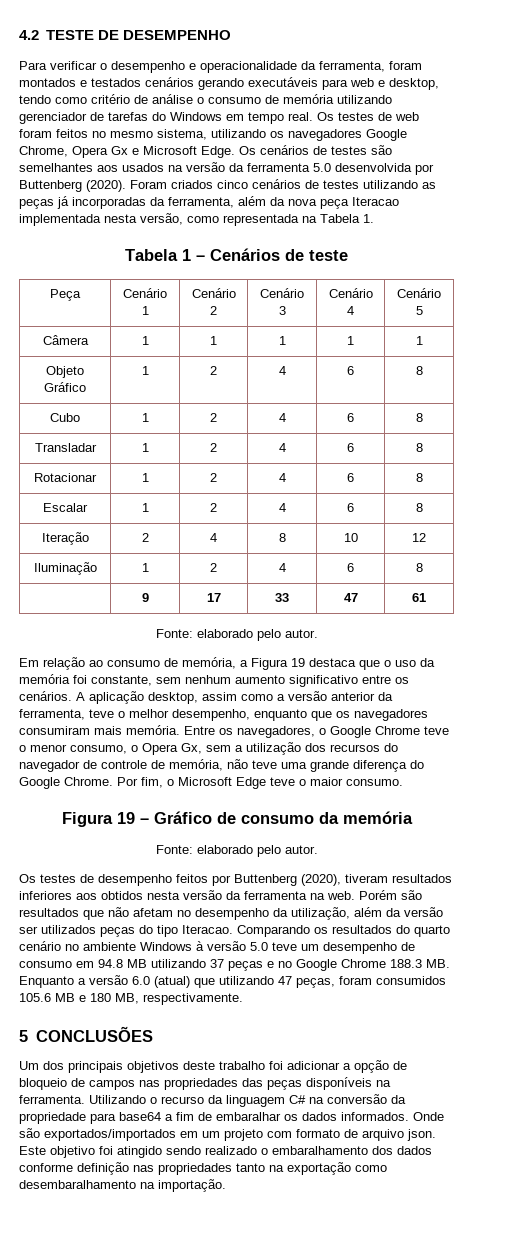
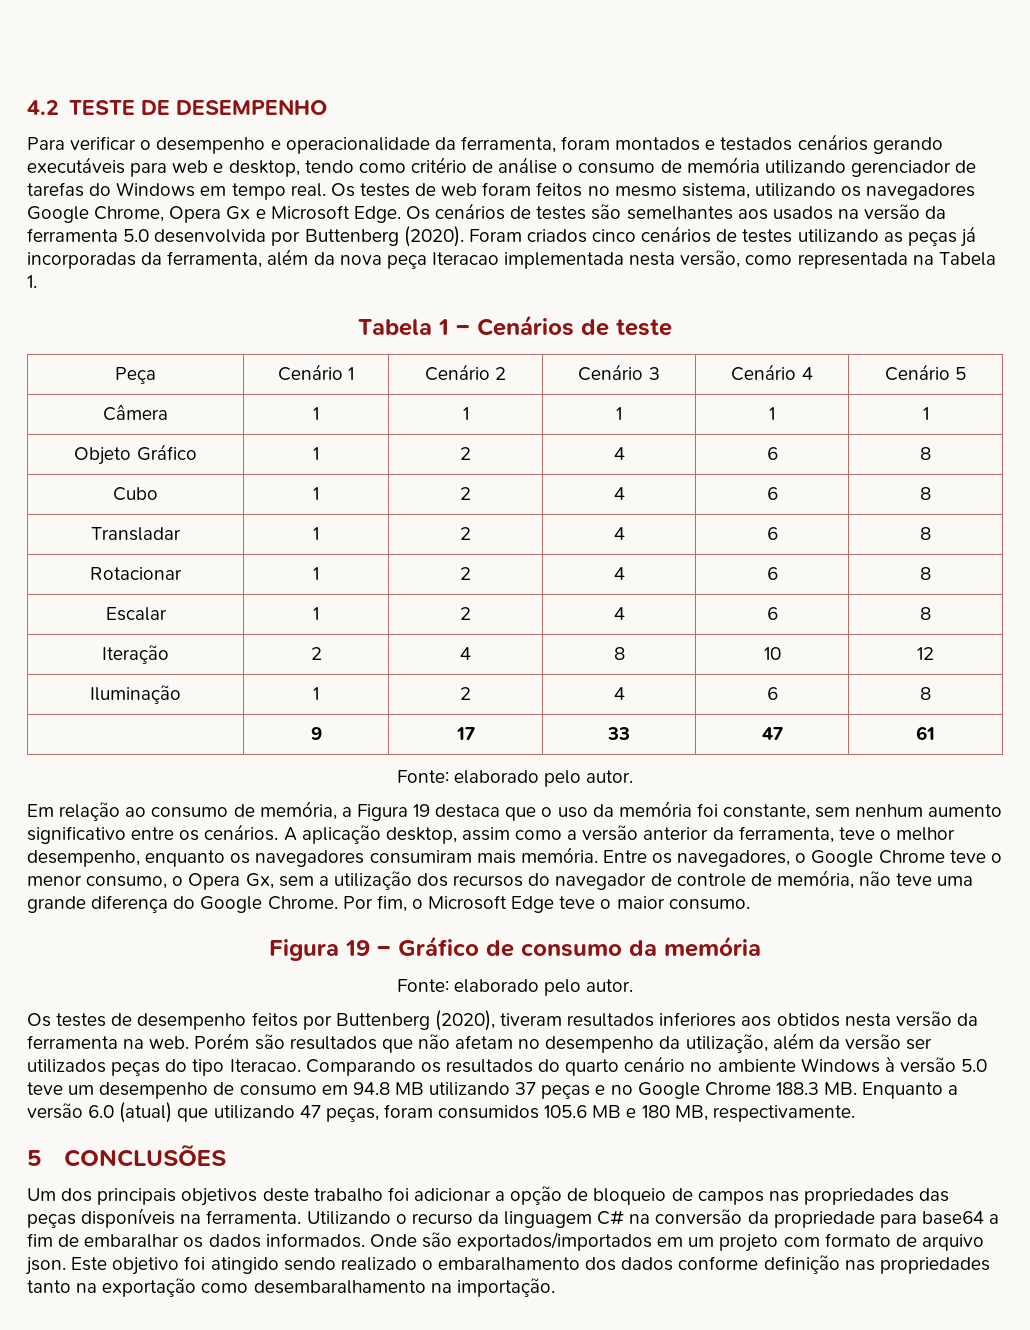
[311,711,332,721] que -> (226, 858) none

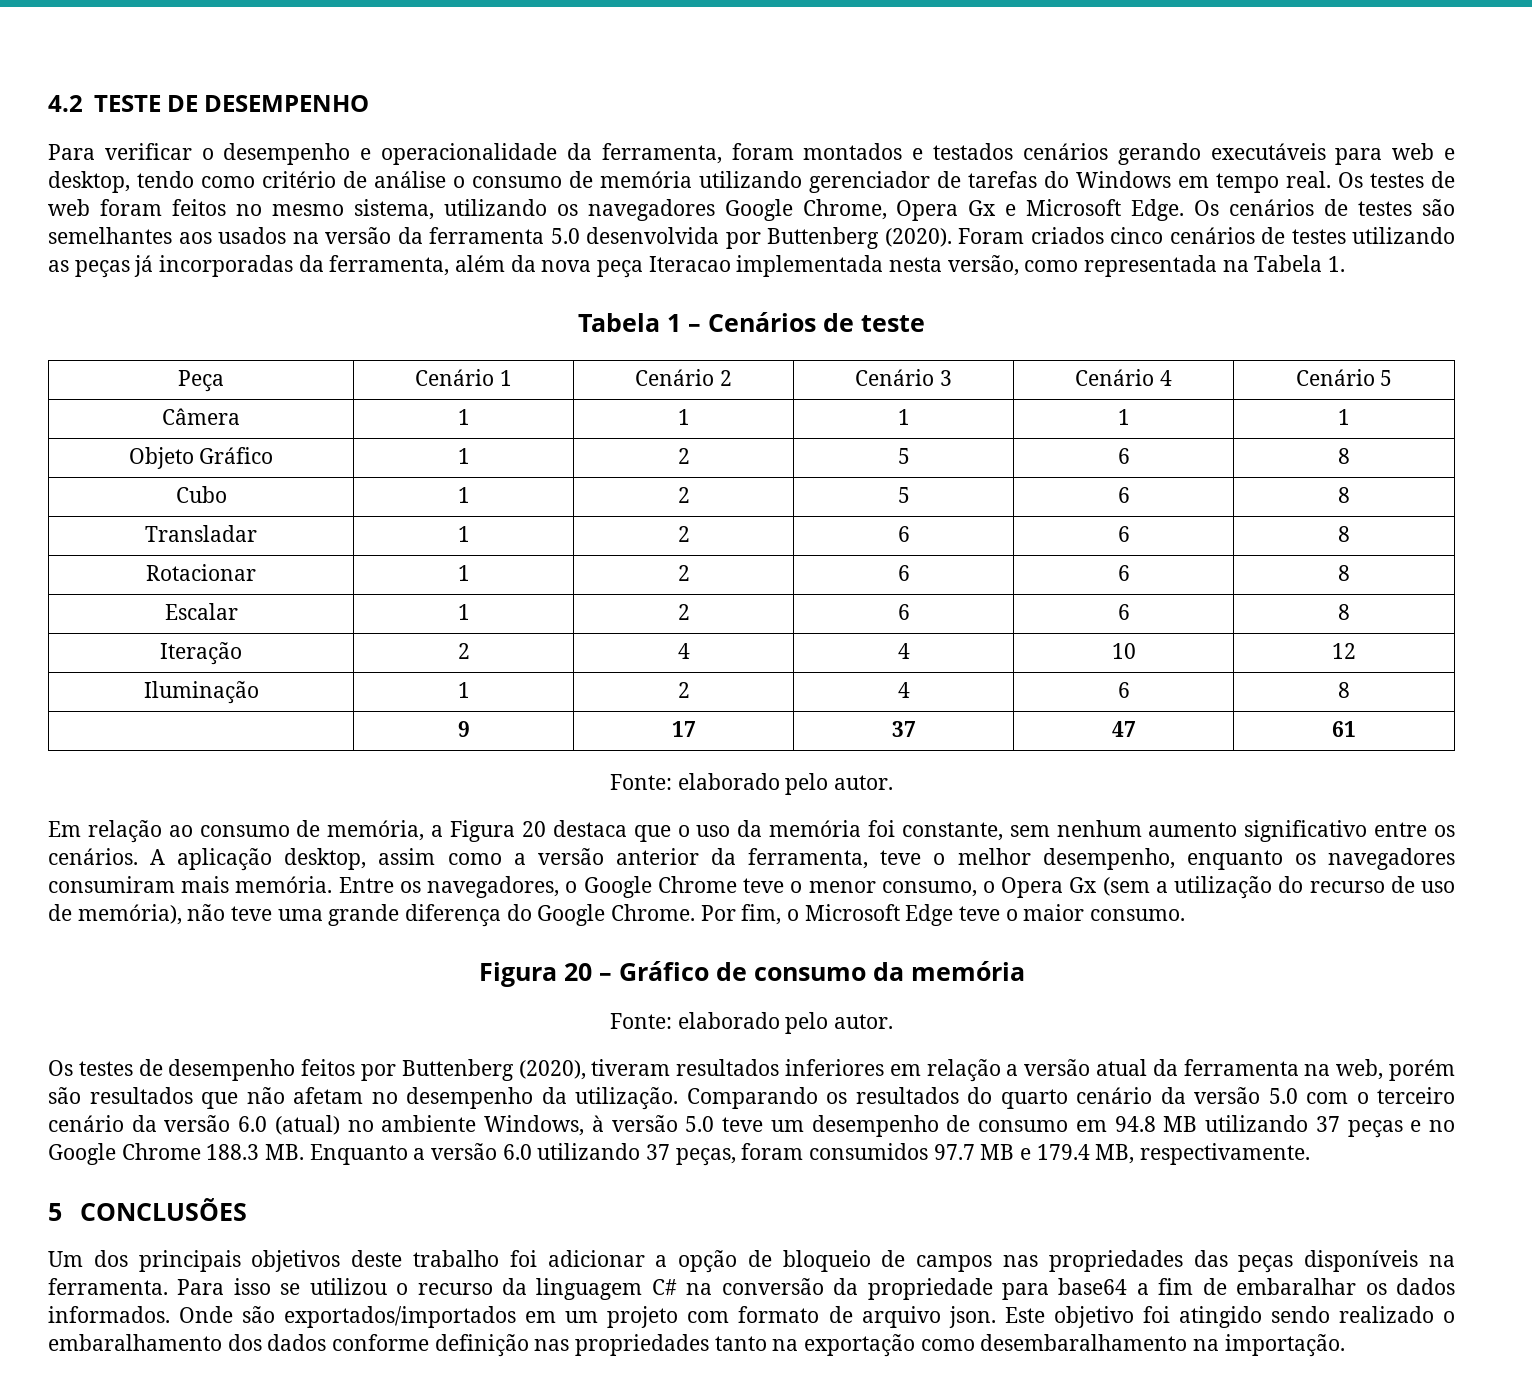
[613,447,625,460] 4 -> [897,448,910,464] 5
[613,487,625,500] 4 -> [897,487,910,503] 5
[613,527,625,540] 4 -> [897,526,910,542] 6
[613,567,625,580] 4 -> [897,565,910,581] 6
[613,607,625,620] 4 -> [897,604,910,620] 6
[613,647,625,660] 8 -> [897,643,910,659] 4
[607,727,630,740] 33 -> [891,721,916,737] 37
[413,804,431,817] 19 -> [521,821,546,837] 20
[245,870,854,890] Gx, sem a utilização dos recursos do navegador de controle de memória, -> [1069,876,1456,899] [48,904,182,925] Gx (sem a utilização do recurso de uso de memória),
[345,940,370,956] 19 -> [563,963,592,981] 20
[741,1011,952,1027] aos obtidos nesta versão -> [889,1059,1147,1082] em relação a versão atual
[149,1033,250,1049] web. Porém -> [1336,1059,1455,1081] web, porém
[685,1033,933,1053] [27,1059,301,1076] utilização, além da versão ser utilizados peças do tipo Iteracao. -> [575,1087,678,1110] utilização.
(686, 1064) none -> [1160,1087,1455,1104] [48,1115,340,1135] da versão 5.0 com o terceiro cenário da versão 6.0 (atual)
[800,1058,880,1073] Windows -> [484,1115,585,1136] Windows,
[119,1102,321,1123] (atual) que utilizando 47 -> [537,1143,671,1160] utilizando 37
[544,1105,588,1118] 105.6 -> [933,1144,975,1160] 97.7
[641,1105,670,1118] 180 -> [1036,1144,1090,1160] 179.4
[306,1211,391,1225] Utilizando -> [177,1278,387,1295] Para isso se utilizou

